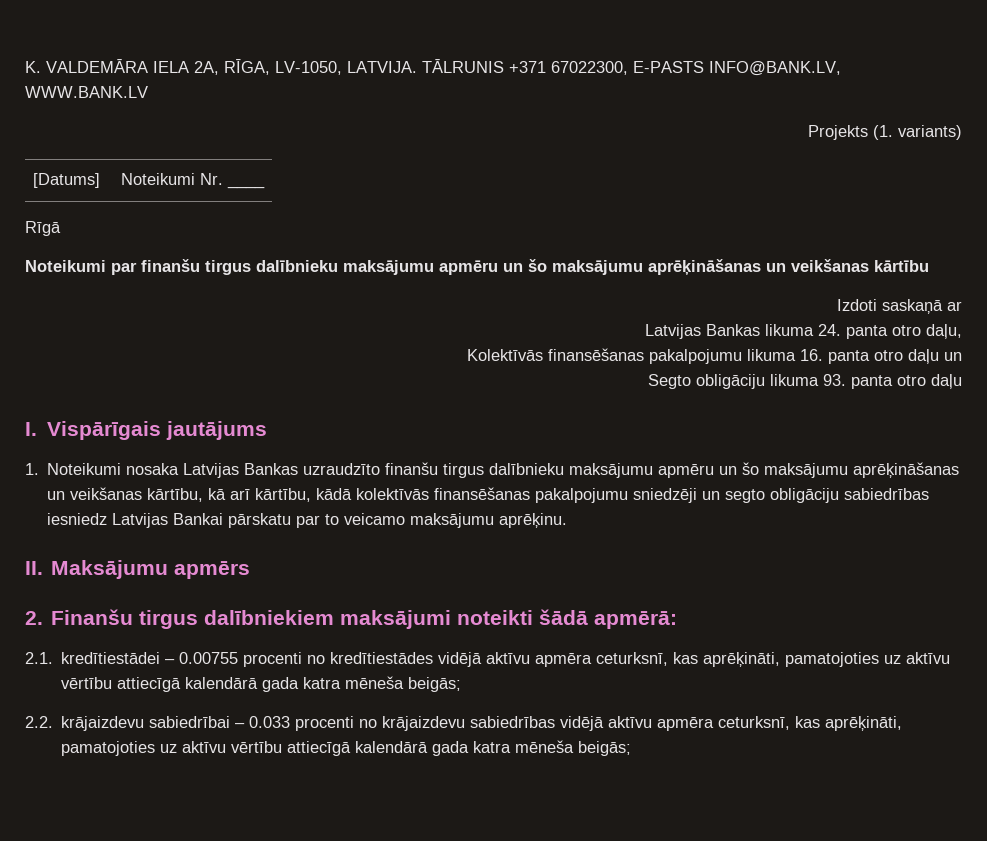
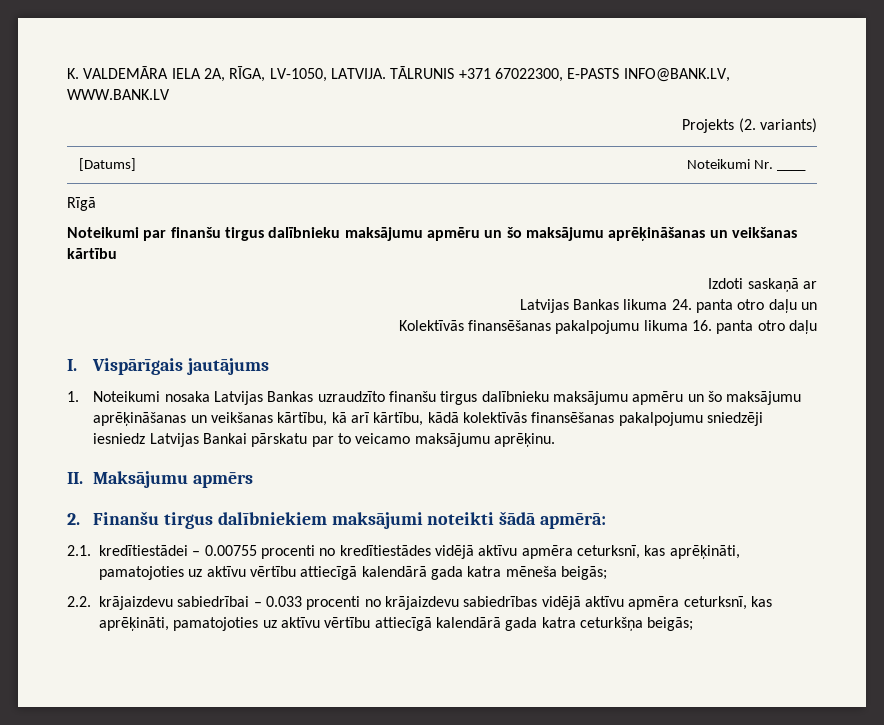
[873,125,893,140] (1. -> [738,118,756,133] (2.
[926,324,962,339] daļu, -> [768,299,818,313] daļu un
[944,352,962,361] [648,374,962,389] un // Segto obligāciju likuma 93. panta otro daļu -> (818, 327) none
[702,488,930,503] un segto obligāciju sabiedrības -> (763, 419) none
[515,740,575,753] mēneša -> [579,617,643,631] ceturkšņa

